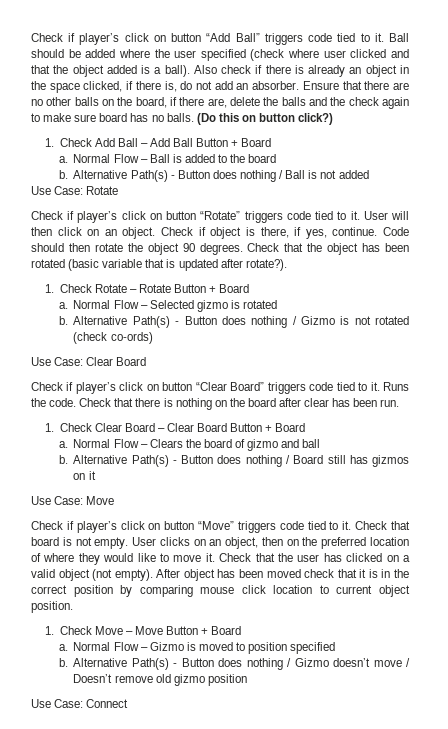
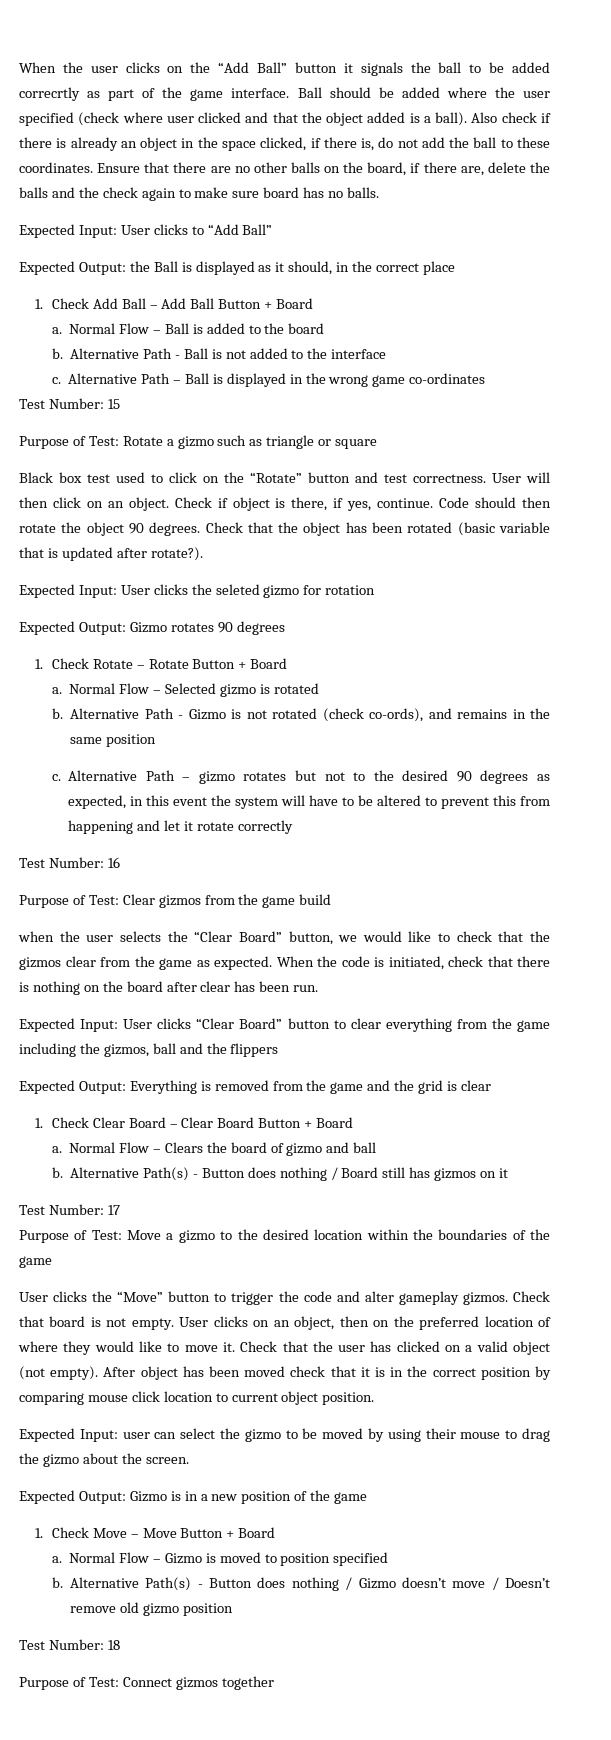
[31,33,384,45] Check if player’s click on button “Add Ball” triggers code tied to it. -> [19,62,551,76] [19,87,290,101] When the user clicks on the “Add Ball” button it signals the ball to be added correcrtly as part of the game interface.
[236,81,300,90] an absorber. -> [449,137,550,148] [19,162,93,173] the ball to these coordinates.
[196,113,334,125] (Do this on button click?) -> [19,224,273,238] [19,261,455,275] // Expected Input: User clicks to “Add Ball” // Expected Output: the Ball is displayed as it should, in the correct place
[130,170,369,182] [31,186,119,195] [31,211,360,223] Path(s) - Button does nothing / Ball is not added // Use Case: Rotate // Check if player’s click on button “Rotate” triggers code tied to it. -> [142,348,387,359] [51,373,486,387] [19,398,120,409] [19,435,378,449] [19,472,486,483] Path - Ball is not added to the interface // c. Alternative Path – Ball is displayed in the wrong game co-ordinates // Test Number: 15 // Purpose of Test: Rotate a gizmo such as triangle or square // Black box test used to click on the “Rotate” button and test correctness.
(287, 265) none -> [19,584,376,598] [19,621,285,635] // Expected Input: User clicks the seleted gizmo for rotation // Expected Output: Gizmo rotates 90 degrees
[132,316,297,328] Path(s) - Button does nothing / -> [144,708,184,719] Path -
[110,332,153,344] [31,357,147,366] [31,382,409,394] [31,398,112,407] co-ords) // Use Case: Clear Board // Check if player’s click on button “Clear Board” triggers code tied to it. Runs the code. Check -> [369,708,550,722] [70,734,156,747] [51,770,550,784] [68,795,550,809] [68,820,293,834] [19,857,120,868] [19,894,332,908] [18,931,551,945] [19,956,483,970] co-ords), and remains in the same position // c. Alternative Path – gizmo rotates but not to the desired 90 degrees as expected, in this event the system will have to be altered to prevent this from happening and let it rotate correctly // Test Number: 16 // Purpose of Test: Clear gizmos from the game build // when the user selects the “Clear Board” button, we would like to check that the gizmos clear from the game as expected. When the code is initiated, check
(400, 403) none -> [19,1018,550,1032] [19,1043,279,1057] [19,1080,491,1094] // Expected Input: User clicks “Clear Board” button to clear everything from the game including the gizmos, ball and the flippers // Expected Output: Everything is removed from the game and the grid is clear
[31,496,115,505] [31,521,352,533] Use Case: Move // Check if player’s click on button “Move” triggers code tied to it. -> [19,1204,120,1215] [19,1229,550,1243] [19,1256,52,1268] [19,1291,508,1305] Test Number: 17 // Purpose of Test: Move a gizmo to the desired location within the boundaries of the game // User clicks the “Move” button to trigger the code and alter gameplay gizmos.
(73, 607) none -> [19,1428,551,1442] [19,1453,189,1467] [19,1490,368,1504] // Expected Input: user can select the gizmo to be moved by using their mouse to drag the gizmo about the screen. // Expected Output: Gizmo is in a new position of the game
[31,699,129,708] Use Case: Connect -> [19,1639,120,1650] [19,1676,274,1690] Test Number: 18 // Purpose of Test: Connect gizmos together

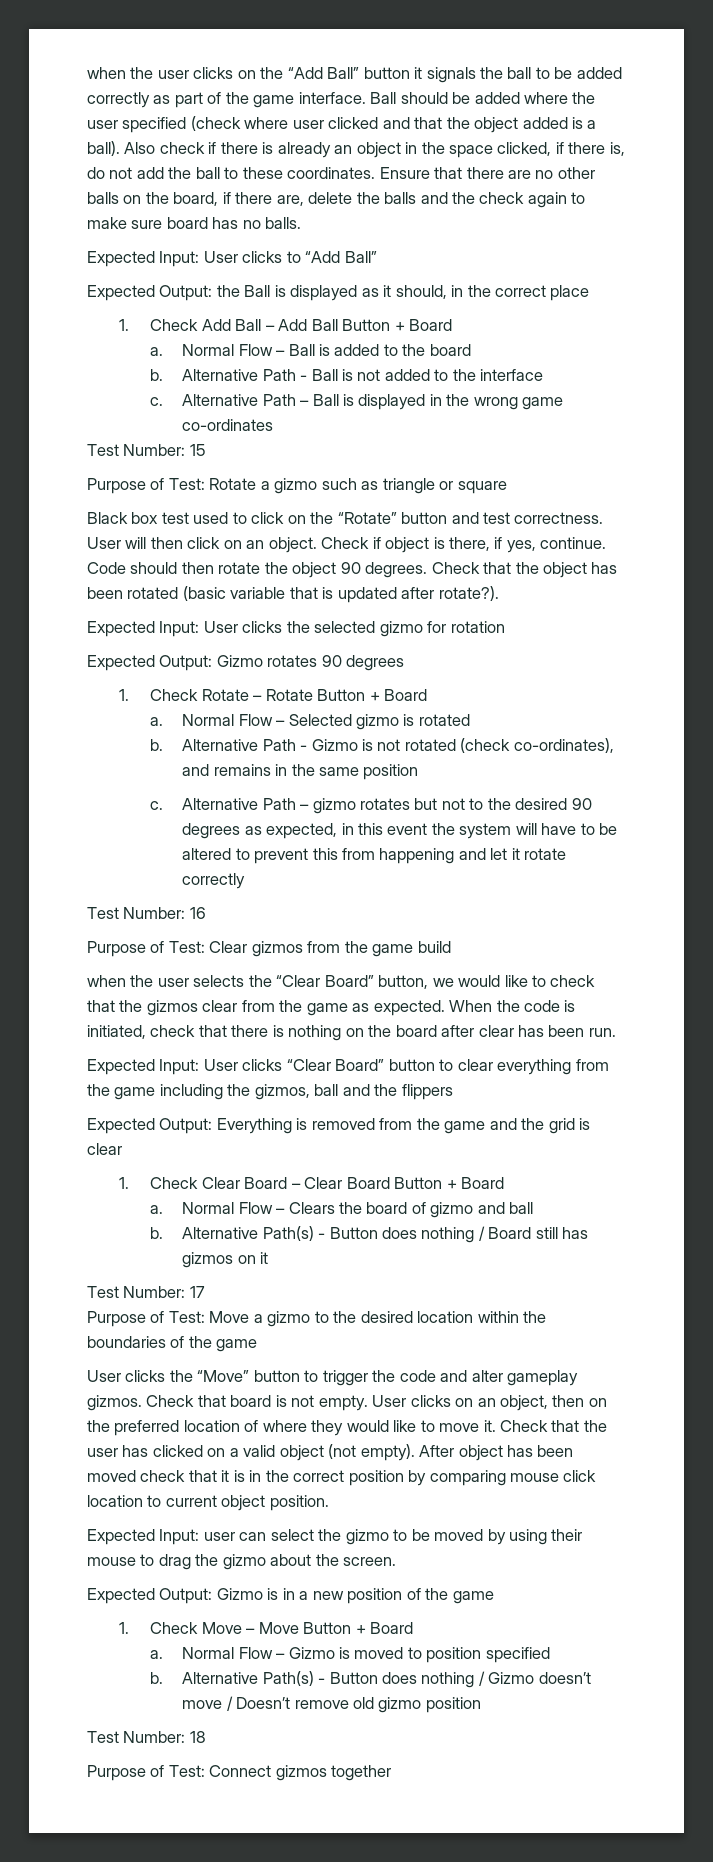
[19,62,56,73] When -> [87,67,126,79] when
[19,87,80,101] correcrtly -> [87,92,150,108] correctly
[215,584,260,595] seleted -> [314,621,376,633] selected
[369,708,424,722] co-ords), -> [513,738,614,753] co-ordinates),

